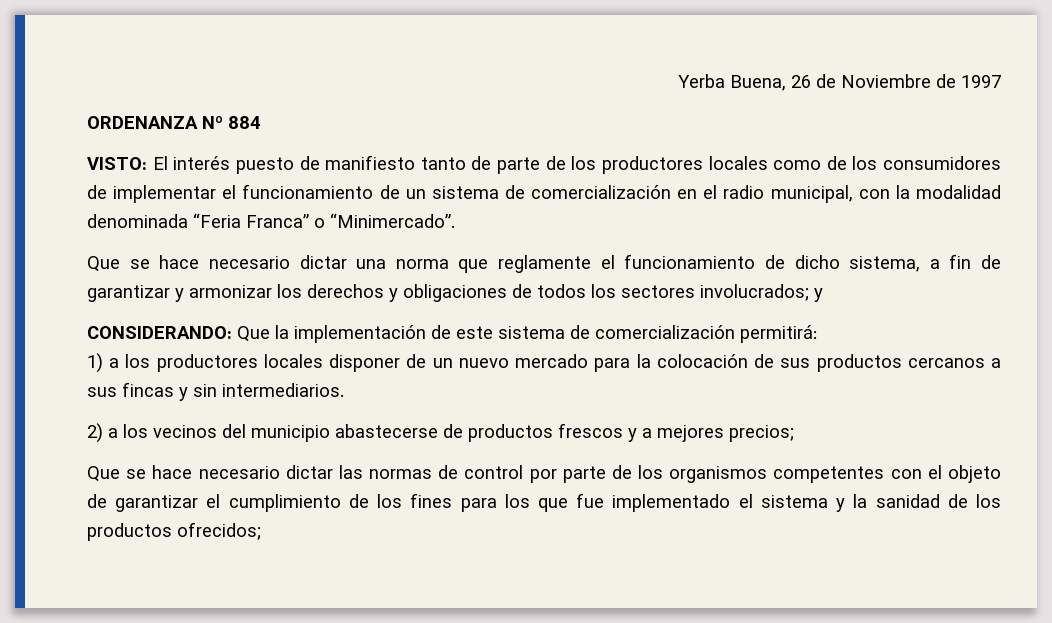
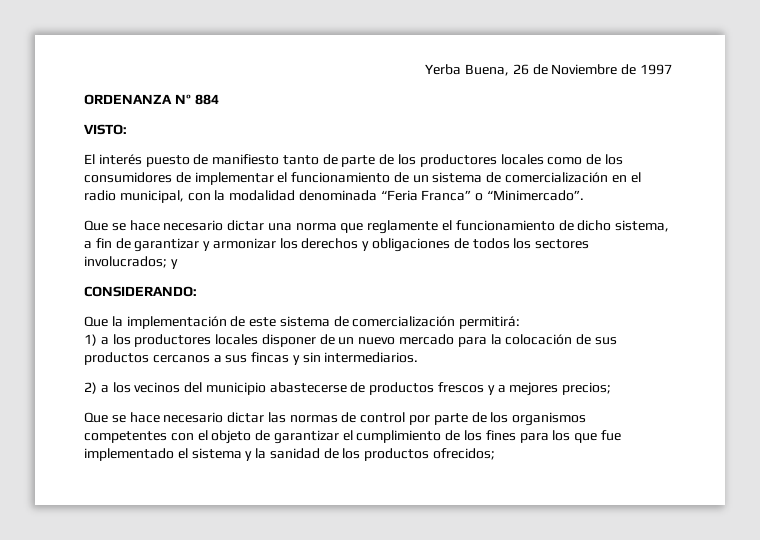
(147, 163) none -> (127, 129) //
(232, 332) none -> (197, 291) //

